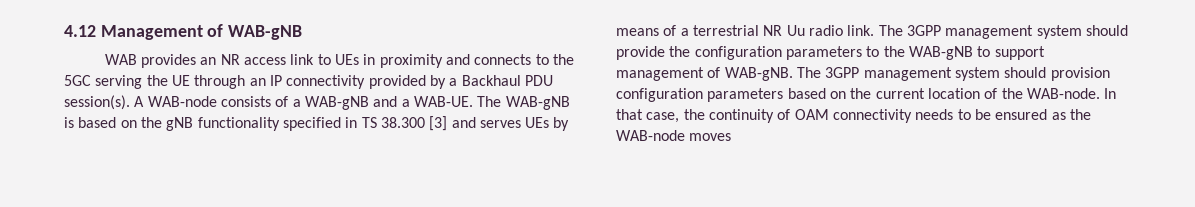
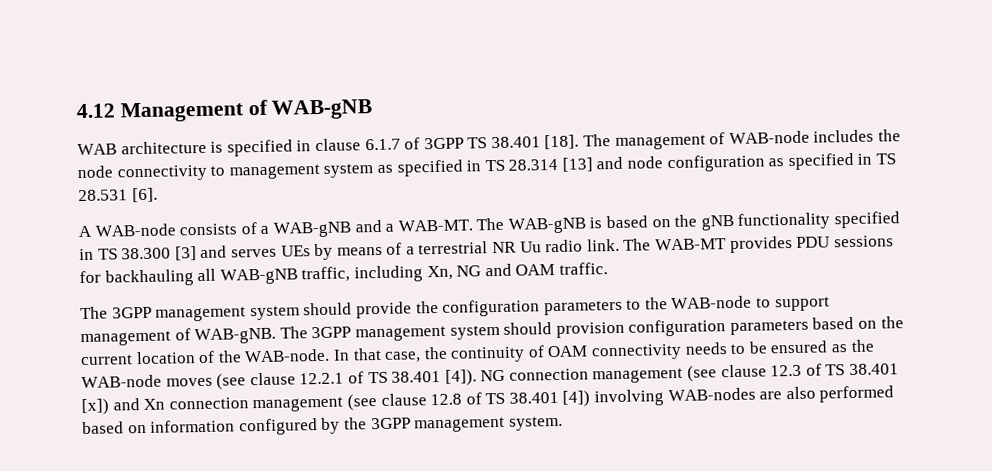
[140,54,574,68] [64,75,553,89] [64,95,130,110] provides an NR access link to UEs in proximity and connects to the 5GC serving the UE through an IP connectivity provided by a Backhaul PDU session(s). -> [120,129,902,157] [77,152,897,182] [78,187,158,203] architecture is specified in clause 6.1.7 of 3GPP TS 38.401 [18]. The management of WAB-node includes the node connectivity to management system as specified in TS 28.314 [13] and node configuration as specified in TS 28.531 [6]. //
[413,96,473,107] WAB-UE. -> [397,219,473,232] WAB-MT.
(903, 30) none -> [655,235,894,254] [79,262,608,287] [80,306,108,320] WAB-MT provides PDU sessions for backhauling all WAB-gNB traffic, including Xn, NG and OAM traffic. // The
[908,46,973,60] WAB-gNB -> [671,295,753,310] WAB-node
(732, 137) none -> [216,363,900,390] [81,385,895,416] [82,415,563,436] (see clause 12.2.1 of TS 38.401 [4]). NG connection management (see clause 12.3 of TS 38.401 [x]) and Xn connection management (see clause 12.8 of TS 38.401 [4]) involving WAB-nodes are also performed based on information configured by the 3GPP management system.

